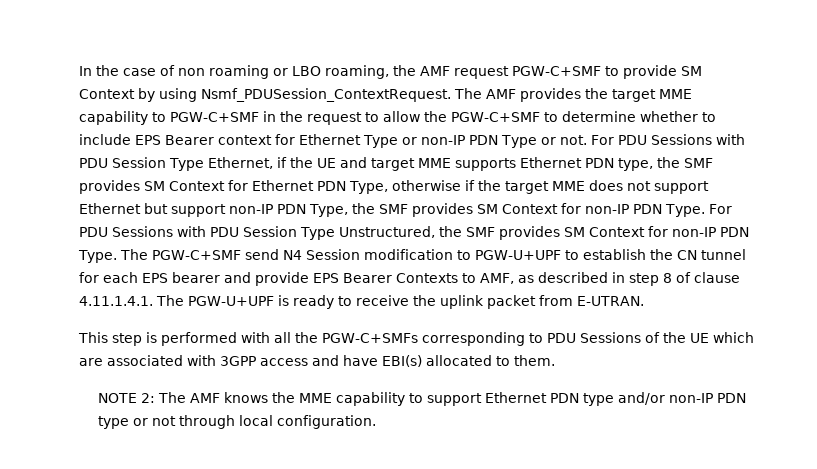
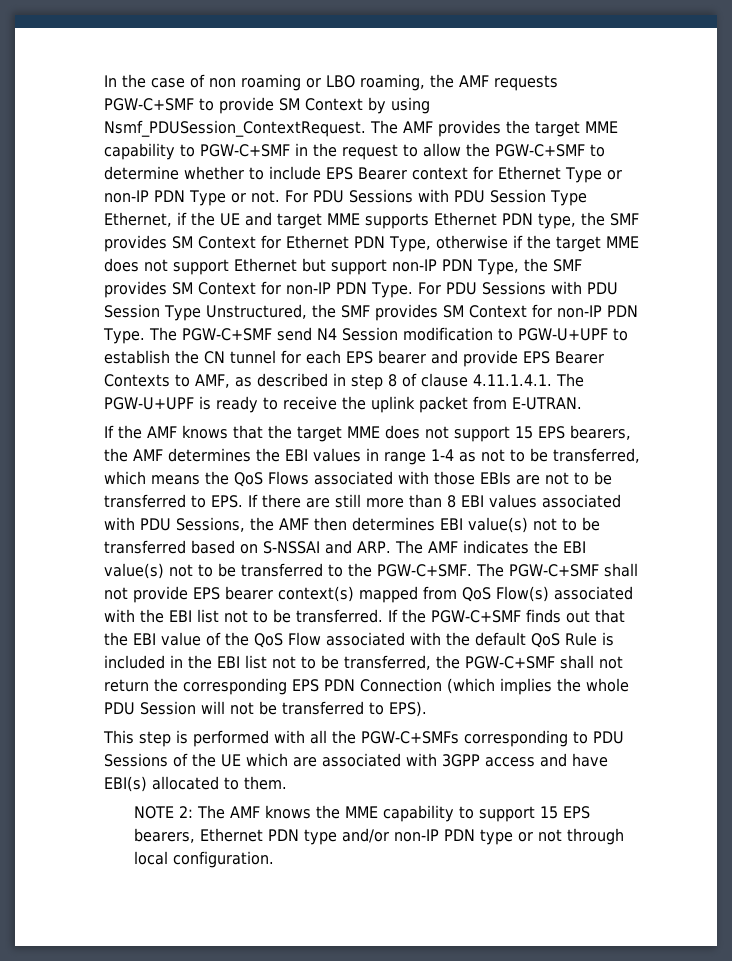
[453,66,509,79] request -> [494,75,559,91] requests
(644, 301) none -> [104,425,632,442] [104,448,641,465] [104,471,613,487] [104,494,622,508] [104,517,601,533] [104,540,587,554] [104,563,639,579] [104,586,634,603] [104,609,626,623] [104,632,615,648] [104,655,624,670] [104,678,630,695] [104,701,428,717] // If the AMF knows that the target MME does not support 15 EPS bearers, the AMF determines the EBI values in range 1-4 as not to be transferred, which means the QoS Flows associated with those EBIs are not to be transferred to EPS. If there are still more than 8 EBI values associated with PDU Sessions, the AMF then determines EBI value(s) not to be transferred based on S-NSSAI and ARP. The AMF indicates the EBI value(s) not to be transferred to the PGW-C+SMF. The PGW-C+SMF shall not provide EPS bearer context(s) mapped from QoS Flow(s) associated with the EBI list not to be transferred. If the PGW-C+SMF finds out that the EBI value of the QoS Flow associated with the default QoS Rule is included in the EBI list not to be transferred, the PGW-C+SMF shall not return the corresponding EPS PDN Connection (which implies the whole PDU Session will not be transferred to EPS).
(482, 399) none -> [540,806,591,819] [134,828,196,843] 15 EPS bearers,

